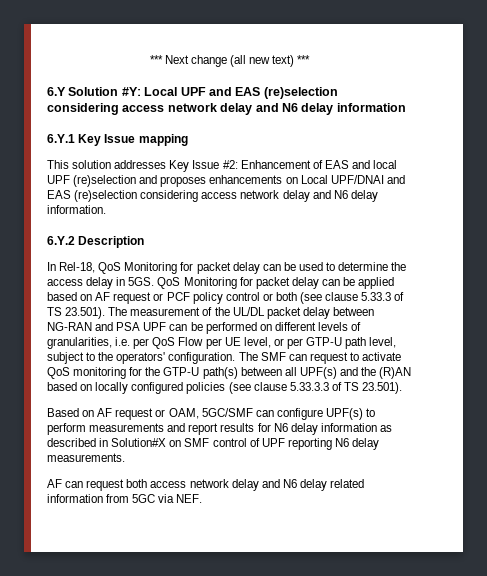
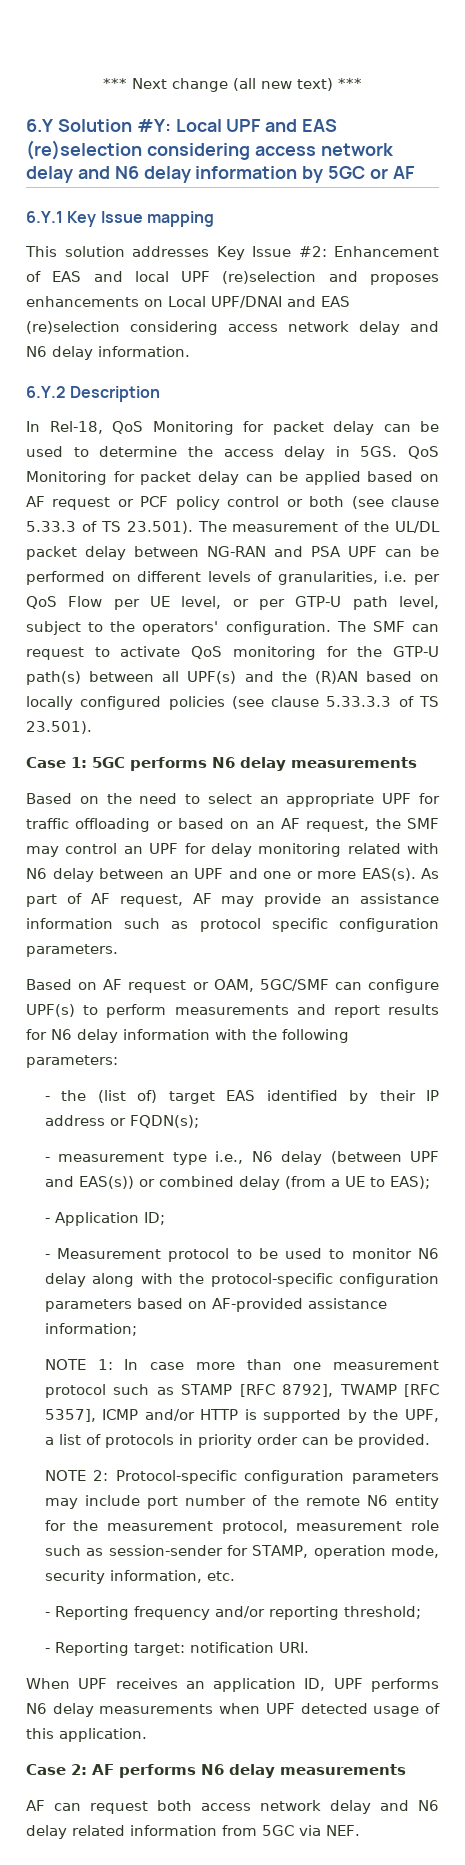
(406, 107) none -> [302,166,415,183] by 5GC or AF
(403, 388) none -> [26,757,417,771] [26,793,440,807] [26,818,439,832] [26,843,439,857] [26,868,439,882] [26,893,439,907] [26,918,439,932] [26,944,118,957] // Case 1: 5GC performs N6 delay measurements // Based on the need to select an appropriate UPF for traffic offloading or based on an AF request, the SMF may control an UPF for delay monitoring related with N6 delay between an UPF and one or more EAS(s). As part of AF request, AF may provide an assistance information such as protocol specific configuration parameters.
[379,425,392,432] [47,438,380,450] [47,453,125,462] as described in Solution#X on SMF control of UPF reporting N6 delay measurements. -> [215,1029,349,1043] [26,1055,118,1068] [44,1090,439,1104] [44,1115,199,1128] [44,1151,439,1165] [44,1176,430,1190] [44,1212,165,1226] [44,1248,440,1262] [44,1273,439,1287] [44,1298,387,1312] [44,1323,137,1336] [44,1359,440,1370] [44,1384,439,1398] [44,1409,440,1423] [44,1434,430,1448] [44,1470,439,1484] [44,1495,440,1509] [44,1520,439,1534] [44,1545,439,1559] [44,1570,235,1584] [44,1606,421,1620] [44,1642,309,1656] [26,1678,439,1692] [26,1703,441,1717] [26,1728,147,1742] [26,1764,406,1778] with the following parameters: // - the (list of) target EAS identified by their IP address or FQDN(s); // - measurement type i.e., N6 delay (between UPF and EAS(s)) or combined delay (from a UE to EAS); // - Application ID; // - Measurement protocol to be used to monitor N6 delay along with the protocol-specific configuration parameters based on AF-provided assistance information; // NOTE 1: In case more than one measurement protocol such as STAMP [RFC 8792], TWAMP [RFC 5357], ICMP and/or HTTP is supported by the UPF, a list of protocols in priority order can be provided. // NOTE 2: Protocol-specific configuration parameters may include port number of the remote N6 entity for the measurement protocol, measurement role such as session-sender for STAMP, operation mode, security information, etc. // - Reporting frequency and/or reporting threshold; // - Reporting target: notification URI. // When UPF receives an application ID, UPF performs N6 delay measurements when UPF detected usage of this application. // Case 2: AF performs N6 delay measurements

